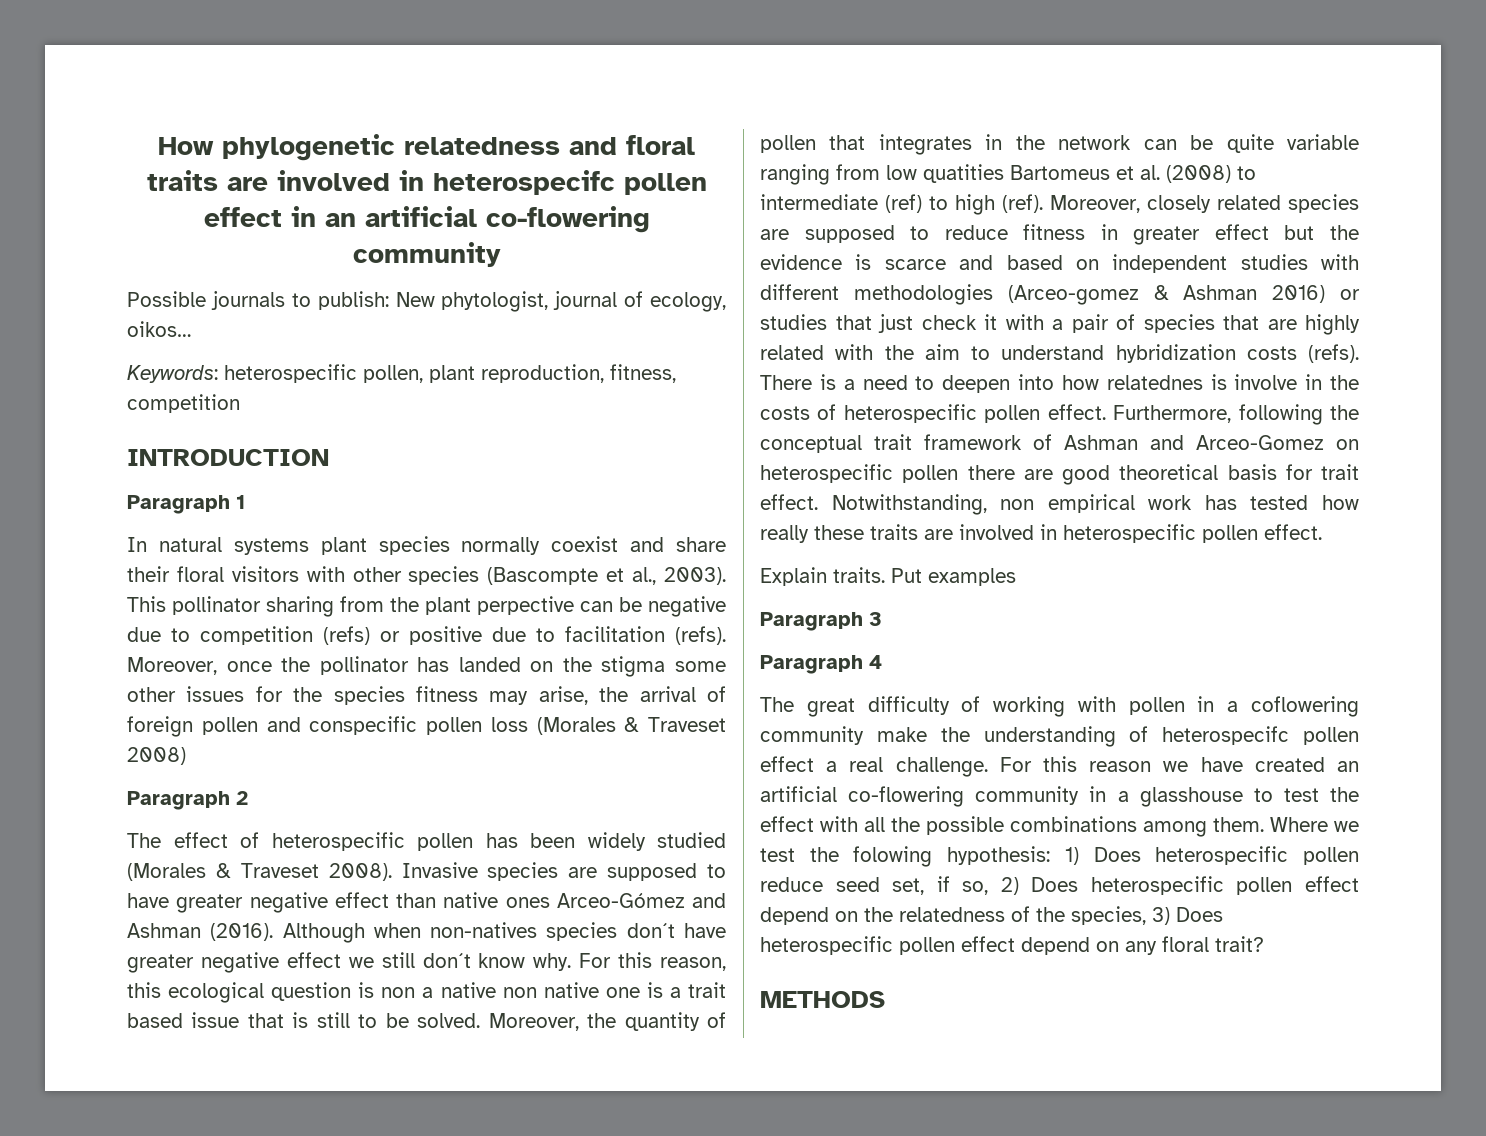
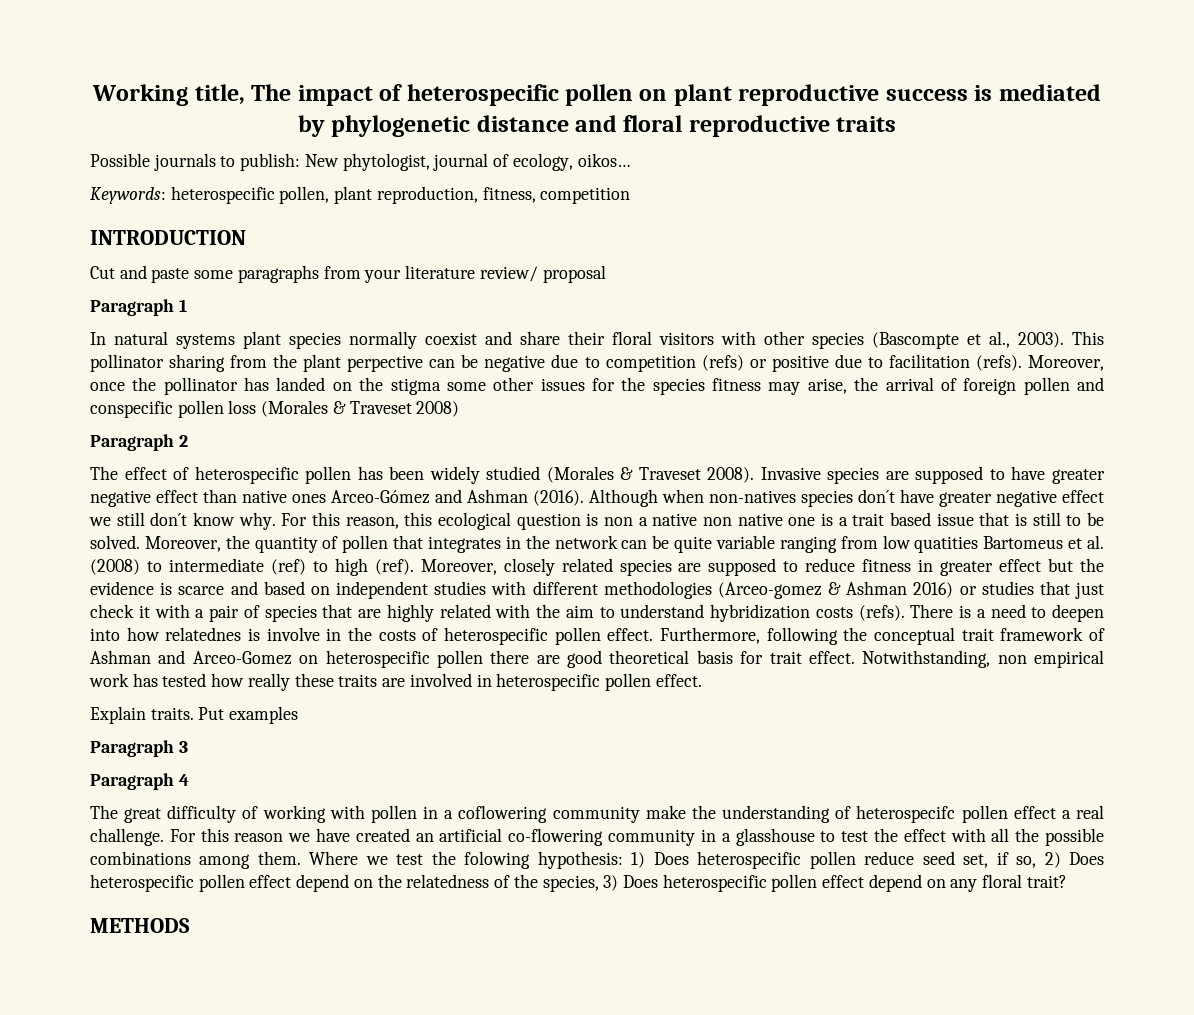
[158,134,560,161] How phylogenetic relatedness -> [92,84,1101,106] [297,115,569,137] Working title, The impact of heterospecific pollen on plant reproductive success is mediated by phylogenetic distance
[146,170,707,195] [203,206,650,233] [352,242,501,267] traits are involved in heterospecifc pollen effect in an artificial co-flowering community -> [688,115,897,137] reproductive traits
(329, 457) none -> [90,265,606,283] // Cut and paste some paragraphs from your literature review/ proposal

